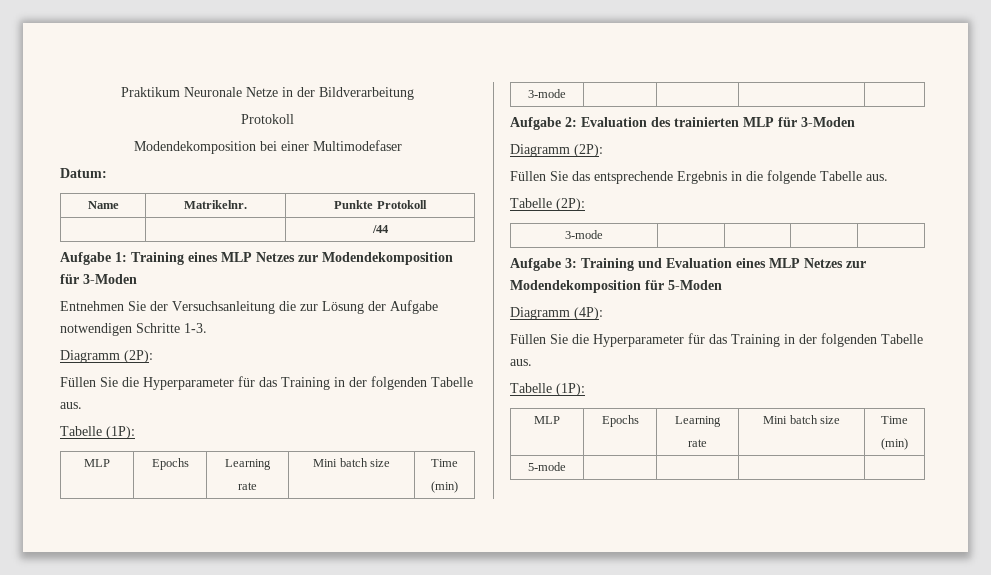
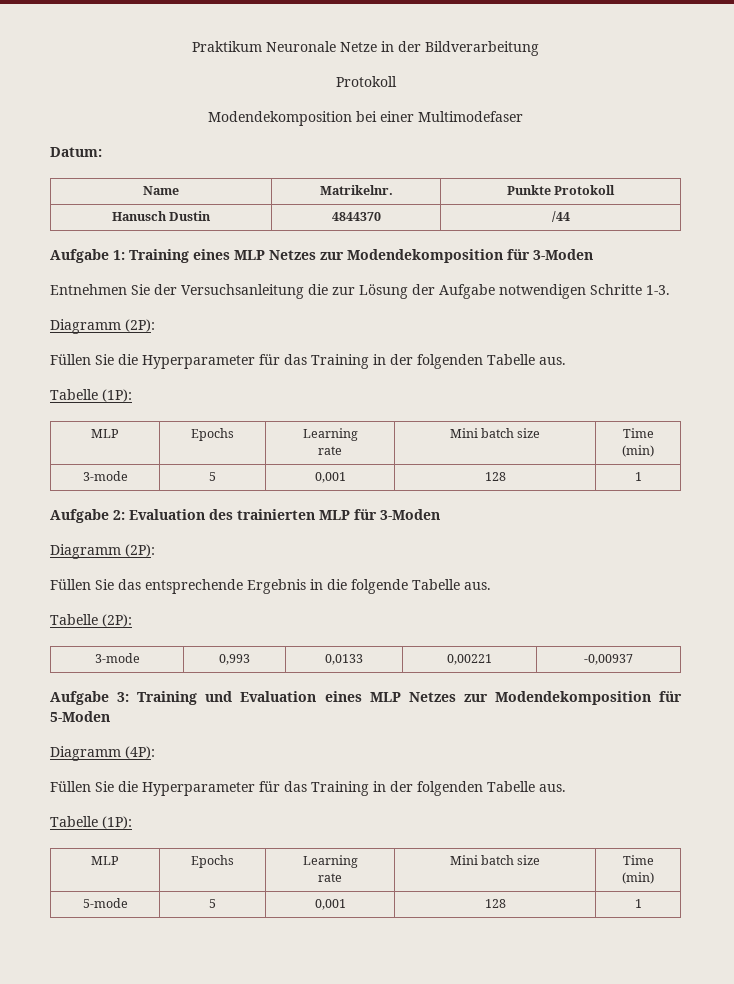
(427, 204) | -> [111,211,212,221] [331,212,381,221] Hanusch Dustin | 4844370
(566, 93) | | | -> [209,472,216,481] [314,472,346,483] [484,472,506,481] [634,472,642,481] 5 | 0,001 | 128 | 1
(603, 234) | | | -> [219,654,250,665] [325,654,363,665] [447,654,492,665] [584,654,633,665] 0,993 | 0,0133 | 0,00221 | -0,00937
(566, 466) | | | -> [209,899,216,908] [314,899,346,910] [484,899,506,908] [634,899,642,908] 5 | 0,001 | 128 | 1

